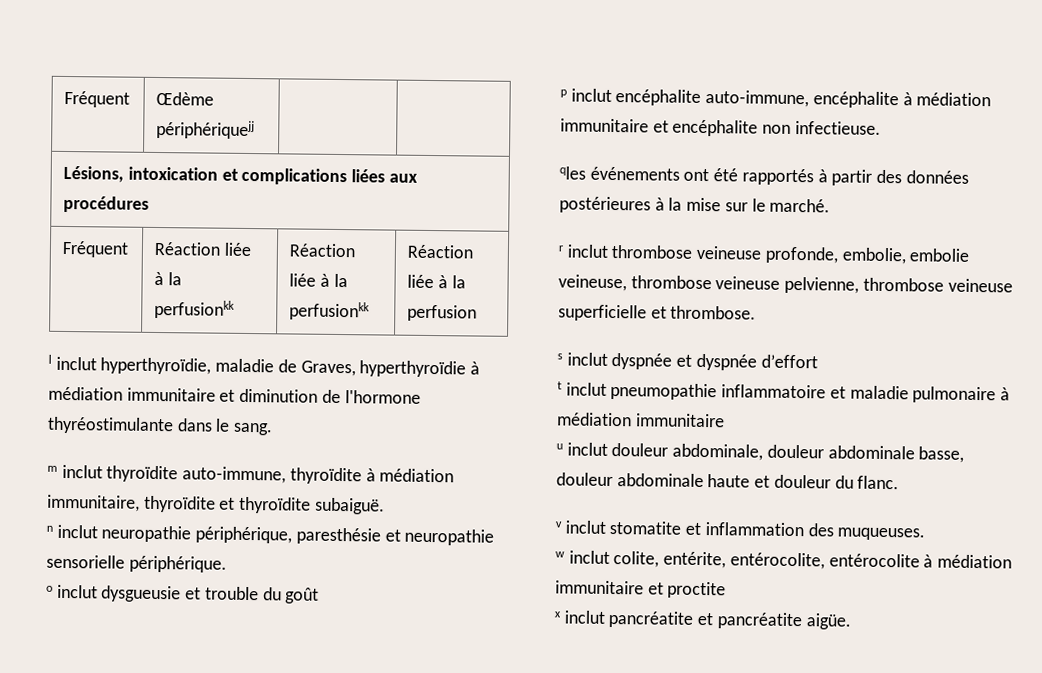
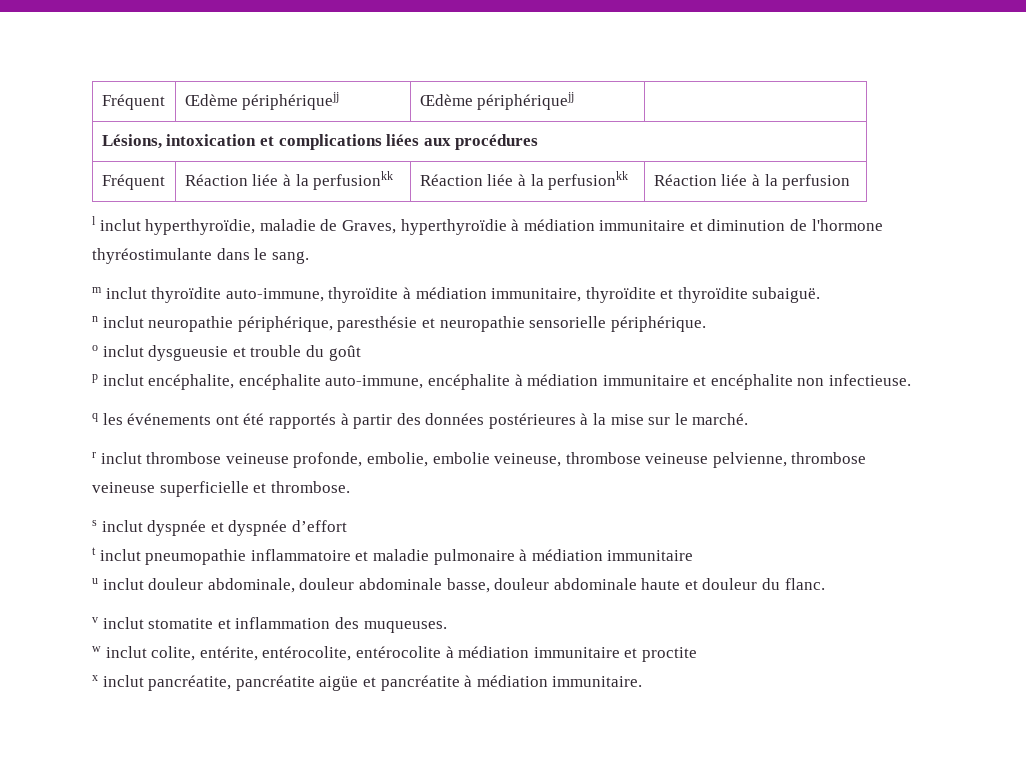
(256, 129) none -> [419,92,575,110] Œdème périphériquejj
(612, 95) none -> [148,374,235,390] encéphalite,
[559,166,586,180] qles -> [92,413,123,425] q les
[608,610,851,630] pancréatite et pancréatite aigüe. -> [148,675,643,691] pancréatite, pancréatite aigüe et pancréatite à médiation immunitaire.

